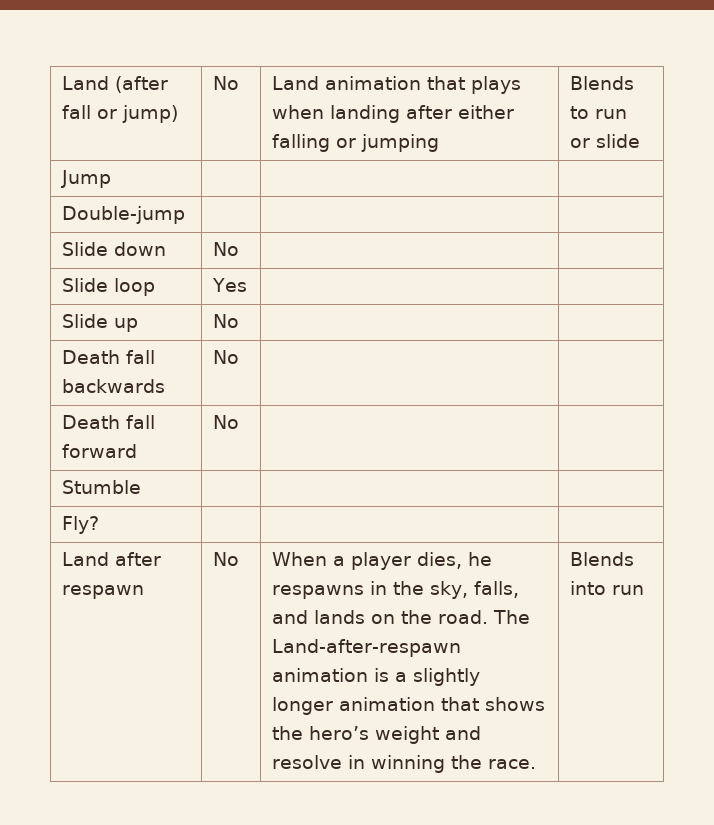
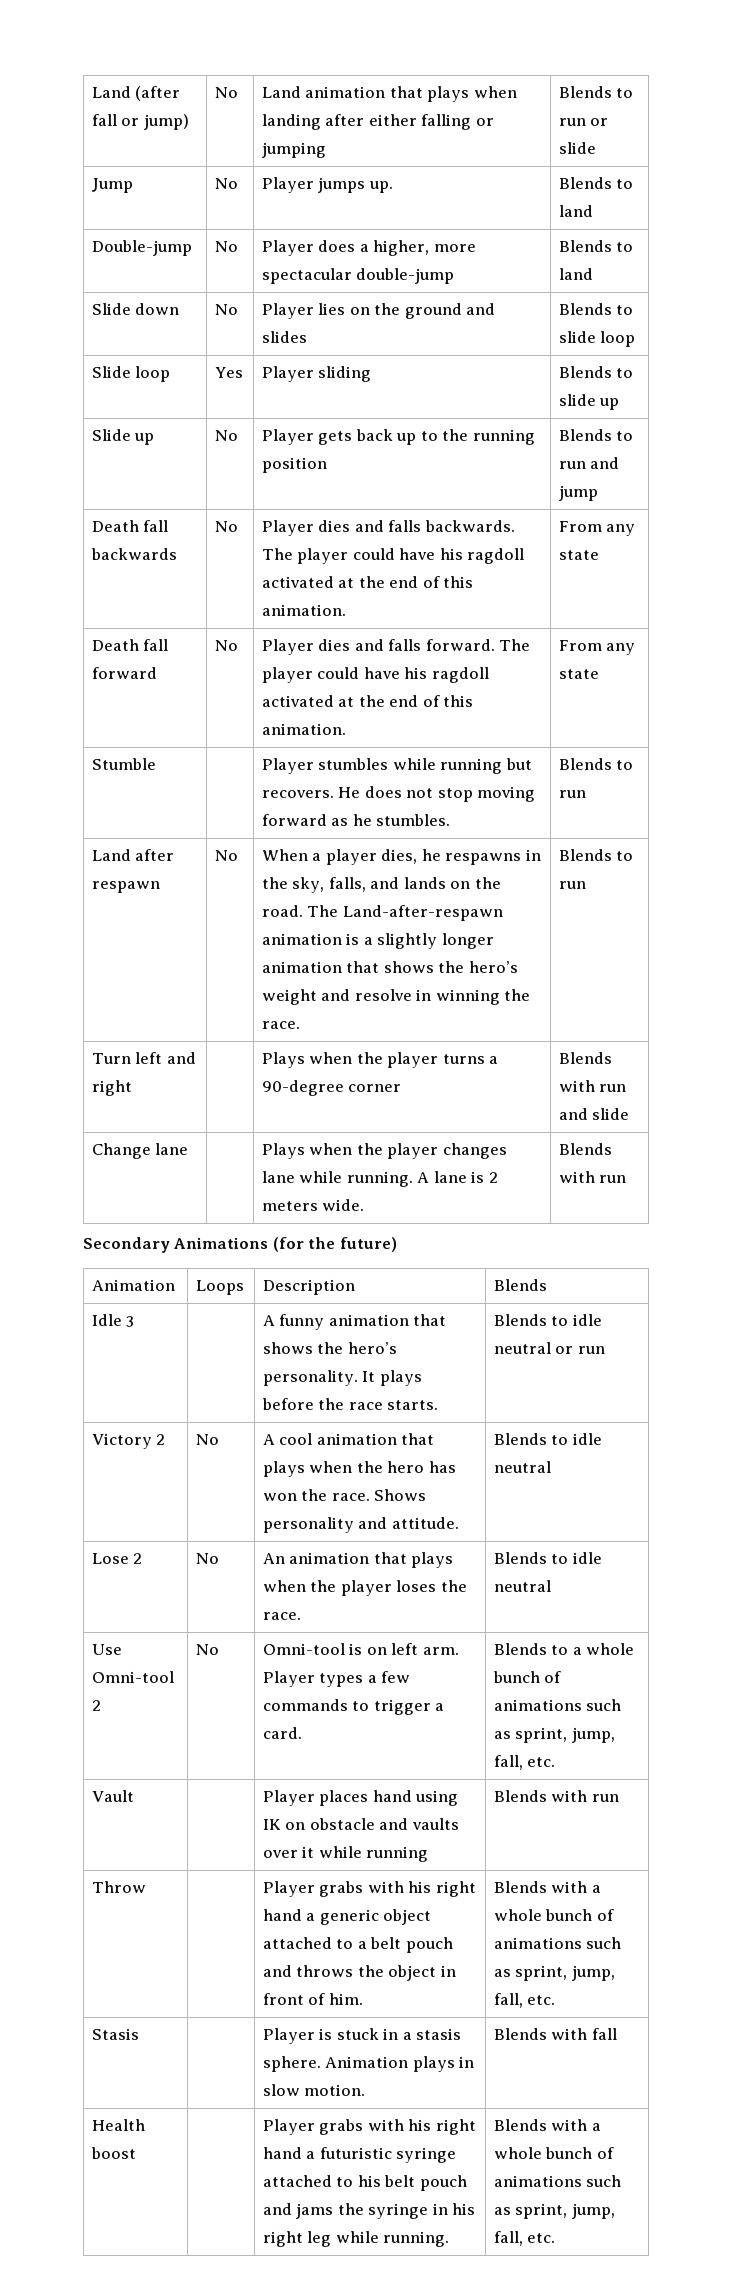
[62,206,186,224] [62,242,167,256] [213,242,240,256] [62,278,156,296] [212,278,248,292] [62,314,139,332] [213,314,240,328] [62,350,156,364] [62,379,166,393] [213,350,240,364] [62,415,156,429] [62,444,138,458] [213,415,240,429] [62,480,142,494] [62,516,100,534] | | // Double-jump | | | // Slide down | No | | // Slide loop | Yes | | // Slide up | No | | // Death fall backwards | No | | // Death fall forward | No | | // Stumble | | | // Fly? | | | -> [214,178,238,189] [261,177,393,193] [558,177,634,189] [558,205,593,217] [91,240,192,256] [214,241,238,252] [261,240,476,256] [261,268,455,284] [558,240,634,252] [558,268,593,280] [91,303,180,315] [214,304,238,315] [261,303,496,319] [261,331,307,343] [558,303,634,315] [558,331,636,347] [91,366,171,382] [214,367,243,378] [261,366,372,382] [558,366,634,378] [558,394,620,410] [91,429,155,445] [214,430,238,441] [261,429,535,445] [261,457,327,473] [558,429,634,441] [558,457,620,469] [558,485,598,501] [91,520,169,532] [90,548,177,560] [214,521,238,532] [261,520,515,536] [261,548,525,564] [261,576,474,588] [261,604,346,616] [558,521,636,536] [558,550,599,560] [91,639,169,651] [91,667,157,679] [214,640,238,651] [261,639,531,655] [261,667,489,683] [261,695,474,707] [261,723,346,735] [558,640,636,655] [558,669,599,679] [91,758,156,770] [261,758,532,774] [261,786,536,802] [261,814,451,826] [558,758,634,770] [558,790,586,798] No | Player jumps up. | Blends to land // Double-jump | No | Player does a higher, more spectacular double-jump | Blends to land // Slide down | No | Player lies on the ground and slides | Blends to slide loop // Slide loop | Yes | Player sliding | Blends to slide up // Slide up | No | Player gets back up to the running position | Blends to run and jump // Death fall backwards | No | Player dies and falls backwards. The player could have his ragdoll activated at the end of this animation. | From any state // Death fall forward | No | Player dies and falls forward. The player could have his ragdoll activated at the end of this animation. | From any state // Stumble | | Player stumbles while running but recovers. He does not stop moving forward as he stumbles. | Blends to run
[570,581,645,595] into run -> [616,851,634,861] [558,881,586,889] [91,1052,196,1064] [91,1080,132,1096] [261,1052,499,1068] [261,1080,402,1096] [558,1052,612,1064] [558,1080,627,1092] [558,1108,630,1120] [91,1143,189,1159] [261,1143,507,1159] [261,1171,498,1187] [261,1199,365,1211] [558,1143,612,1155] [558,1171,627,1183] [83,1237,397,1253] [91,1279,175,1291] [195,1280,244,1295] [262,1279,355,1295] [493,1279,547,1291] [91,1314,135,1327] [262,1314,447,1330] [262,1342,397,1354] [262,1370,422,1386] [261,1398,439,1410] [493,1314,602,1326] [493,1342,605,1354] [91,1433,166,1449] [195,1434,219,1445] [262,1433,435,1445] [262,1461,456,1477] [262,1489,427,1501] [262,1517,459,1533] [493,1433,602,1445] [493,1461,551,1473] [91,1553,143,1564] [195,1553,219,1564] [262,1552,454,1568] [262,1580,467,1596] [262,1612,301,1620] [493,1552,602,1564] [493,1580,551,1592] [91,1644,122,1655] [91,1671,174,1683] [91,1700,101,1711] [195,1644,219,1655] [262,1643,459,1655] [262,1671,411,1687] [262,1699,445,1715] [262,1727,302,1739] [493,1643,635,1655] [492,1671,562,1683] [493,1699,622,1711] [493,1727,615,1743] [493,1755,556,1770] [91,1790,134,1802] [262,1790,459,1806] [262,1818,459,1830] [262,1846,429,1862] [493,1790,619,1802] [91,1881,146,1893] [262,1881,476,1897] [262,1909,432,1925] [262,1937,453,1953] [262,1965,456,1981] [262,1993,363,2005] [493,1881,601,1893] [493,1909,614,1921] [493,1937,622,1949] [493,1965,615,1981] [493,1993,556,2008] [91,2028,139,2040] [262,2028,462,2044] [262,2056,475,2072] [262,2084,366,2096] [493,2028,617,2040] [91,2119,145,2131] [90,2147,136,2159] [262,2119,476,2135] [262,2147,457,2163] [262,2175,467,2191] [262,2203,476,2219] [262,2231,450,2247] [493,2119,601,2131] [493,2147,614,2159] [493,2175,622,2187] [493,2203,615,2219] [493,2231,556,2246] to run // Turn left and right | | Plays when the player turns a 90-degree corner | Blends with run and slide // Change lane | | Plays when the player changes lane while running. A lane is 2 meters wide. | Blends with run // Secondary Animations (for the future) // Animation | Loops | Description | Blends // Idle 3 | | A funny animation that shows the hero’s personality. It plays before the race starts. | Blends to idle neutral or run // Victory 2 | No | A cool animation that plays when the hero has won the race. Shows personality and attitude. | Blends to idle neutral // Lose 2 | No | An animation that plays when the player loses the race. | Blends to idle neutral // Use Omni-tool 2 | No | Omni-tool is on left arm. Player types a few commands to trigger a card. | Blends to a whole bunch of animations such as sprint, jump, fall, etc. // Vault | | Player places hand using IK on obstacle and vaults over it while running | Blends with run // Throw | | Player grabs with his right hand a generic object attached to a belt pouch and throws the object in front of him. | Blends with a whole bunch of animations such as sprint, jump, fall, etc. // Stasis | | Player is stuck in a stasis sphere. Animation plays in slow motion. | Blends with fall // Health boost | | Player grabs with his right hand a futuristic syringe attached to his belt pouch and jams the syringe in his right leg while running. | Blends with a whole bunch of animations such as sprint, jump, fall, etc.

